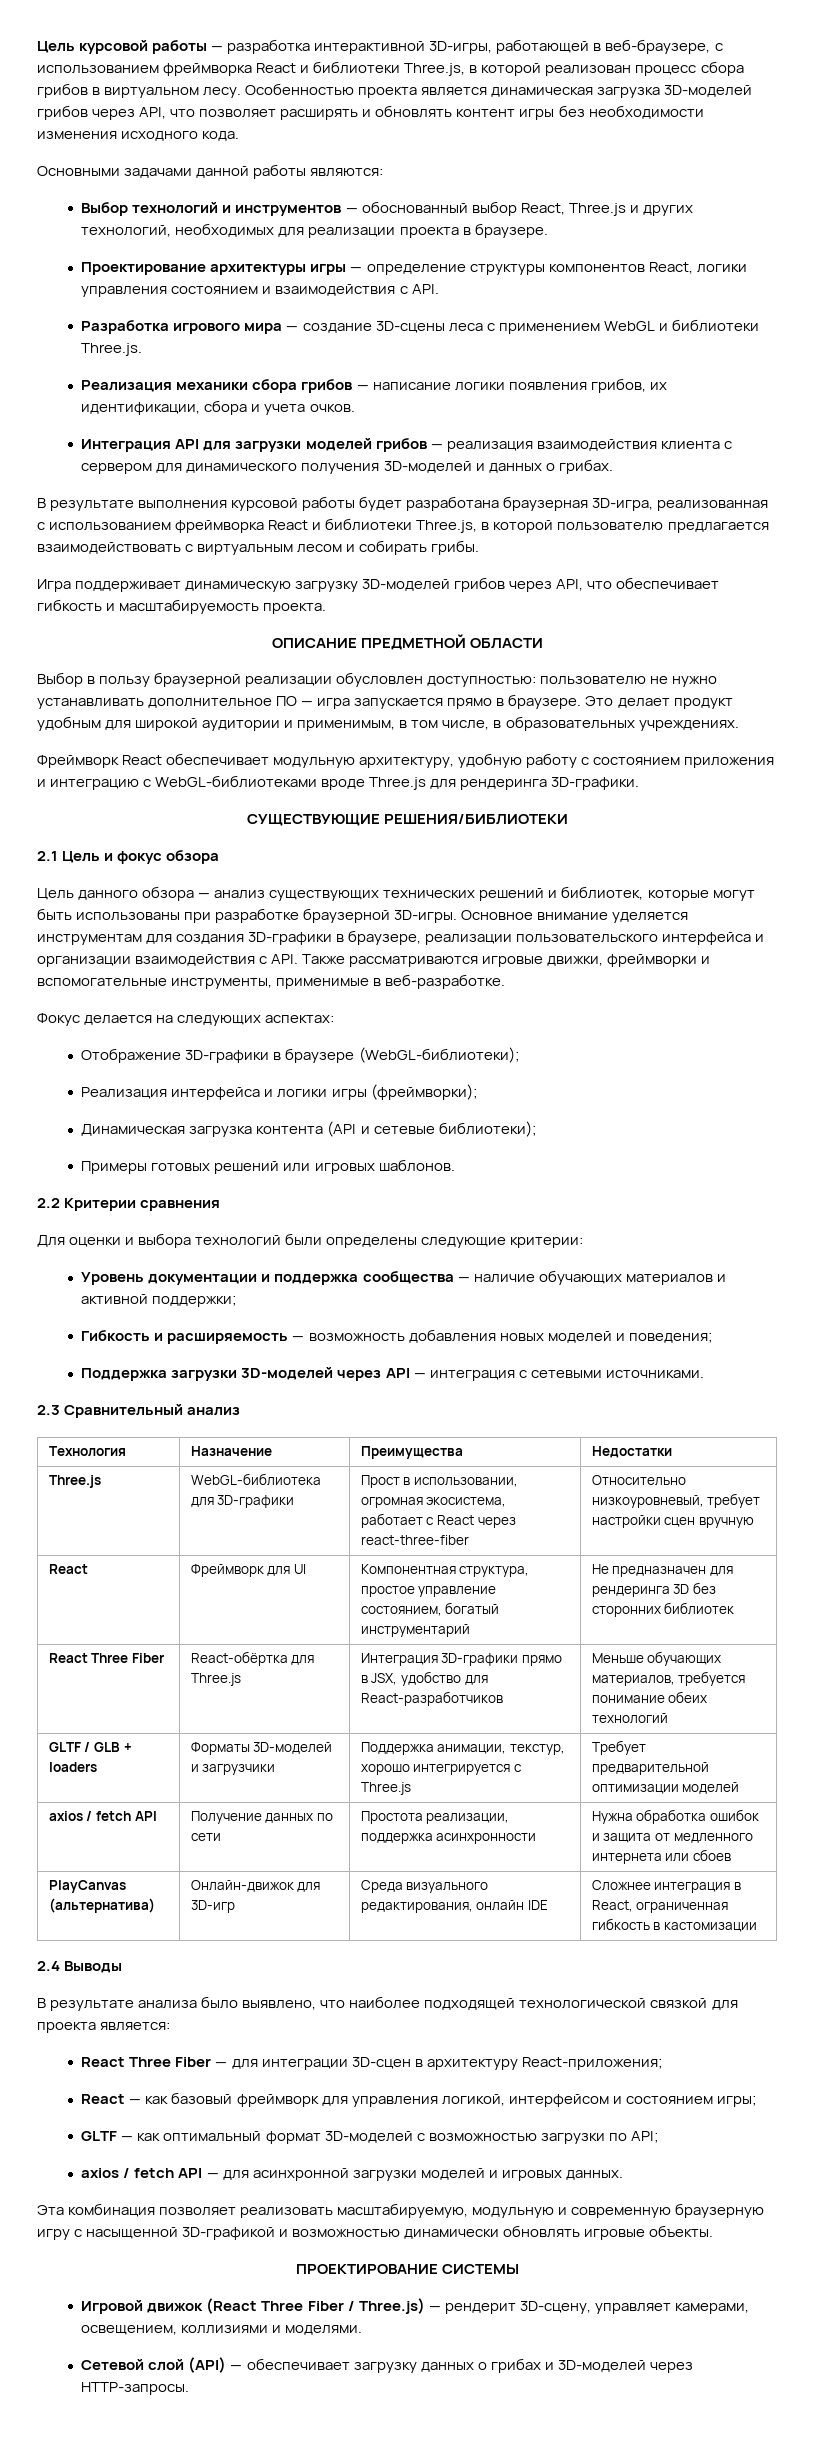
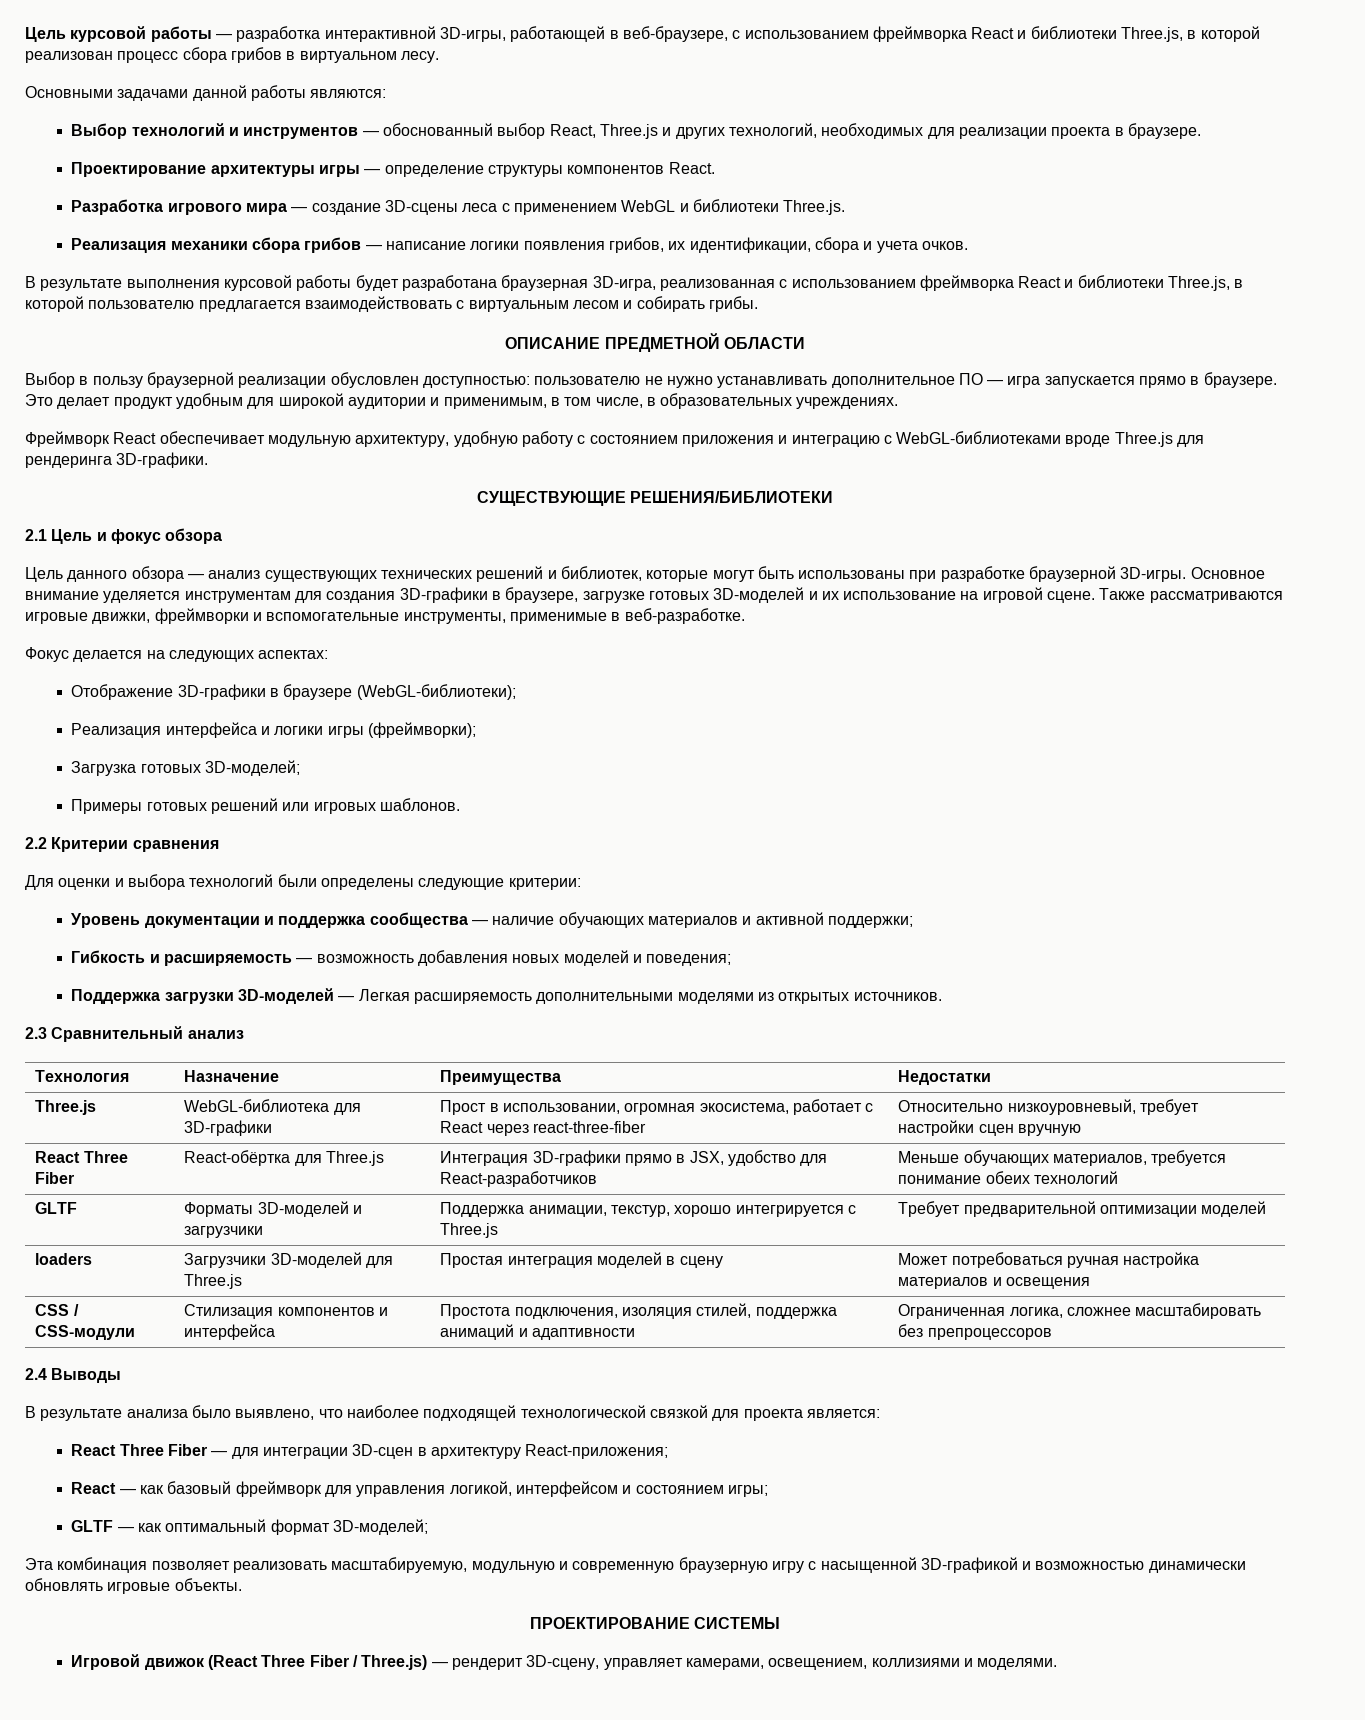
[245,83,753,98] [37,105,704,120] [37,131,240,141] Особенностью проекта является динамическая загрузка 3D-моделей грибов через API, что позволяет расширять и обновлять контент игры без необходимости изменения исходного кода. -> (439, 57) none
[648,262,747,274] [81,284,439,297] React, логики управления состоянием и взаимодействия с API. -> [668,162,715,174] React.
[81,438,732,452] [81,459,613,474] // Интеграция API для загрузки моделей грибов — реализация взаимодействия клиента с сервером для динамического получения 3D-моделей и данных о грибах. -> (968, 245) none
[37,577,720,592] [37,599,327,614] // Игра поддерживает динамическую загрузку 3D-моделей грибов через API, что обеспечивает гибкость и масштабируемость проекта. -> (758, 304) none
[425,932,765,945] [37,954,299,967] реализации пользовательского интерфейса и организации взаимодействия с API. -> [582,587,1096,603] загрузке готовых 3D-моделей и их использование на игровой сцене.
[81,1121,537,1137] Динамическая загрузка контента (API и сетевые библиотеки); -> [71,760,301,776] Загрузка готовых 3D-моделей;
[337,1368,704,1381] через API — интеграция с сетевыми источниками. -> [338,989,942,1004] — Легкая расширяемость дополнительными моделями из открытых источников.
[48,1564,88,1574] [190,1564,306,1577] [360,1564,530,1577] [360,1586,497,1597] [360,1602,500,1616] [360,1624,470,1637] [591,1564,733,1577] [591,1582,716,1597] [591,1602,735,1617] // React | Фреймворк для UI | Компонентная структура, простое управление состоянием, богатый инструментарий | Не предназначен для рендеринга 3D без сторонних библиотек -> (1081, 1130) none
[84,1742,132,1752] [48,1762,97,1772] / GLB + loaders -> (78, 1208) none
[48,1811,157,1821] [190,1811,333,1824] [190,1833,221,1841] [360,1811,510,1824] [360,1833,537,1844] [591,1809,759,1824] [591,1833,753,1843] [591,1849,731,1864] [48,1880,126,1893] [48,1898,155,1913] [190,1880,321,1892] [190,1900,235,1913] [360,1880,489,1893] [360,1900,548,1913] [591,1880,741,1893] [591,1900,729,1913] [591,1918,757,1932] axios / fetch API | Получение данных по сети | Простота реализации, поддержка асинхронности | Нужна обработка ошибок и защита от медленного интернета или сбоев // PlayCanvas (альтернатива) | Онлайн-движок для 3D-игр | Среда визуального редактирования, онлайн IDE | Сложнее интеграция в React, ограниченная гибкость в кастомизации -> [35,1253,93,1265] [184,1252,393,1268] [184,1274,243,1289] [440,1252,723,1268] [898,1252,1200,1268] [898,1277,1090,1289] [35,1304,79,1316] [35,1325,136,1340] [184,1304,388,1319] [184,1324,276,1340] [440,1303,837,1319] [440,1324,635,1340] [898,1303,1262,1319] [898,1324,1052,1340] loaders | Загрузчики 3D-моделей для Three.js | Простая интеграция моделей в сцену | Может потребоваться ручная настройка материалов и освещения // CSS / CSS-модули | Стилизация компонентов и интерфейса | Простота подключения, изоляция стилей, поддержка анимаций и адаптивности | Ограниченная логика, сложнее масштабировать без препроцессоров
[324,2131,659,2144] [81,2168,623,2181] 3D-моделей с возможностью загрузки по API; // axios / fetch API — для асинхронной загрузки моделей и игровых данных. -> [332,1519,428,1535] 3D-моделей;
[81,2357,693,2373] [81,2382,190,2395] // Сетевой слой (API) — обеспечивает загрузку данных о грибах и 3D-моделей через HTTP-запросы. -> (1058, 1664) none

